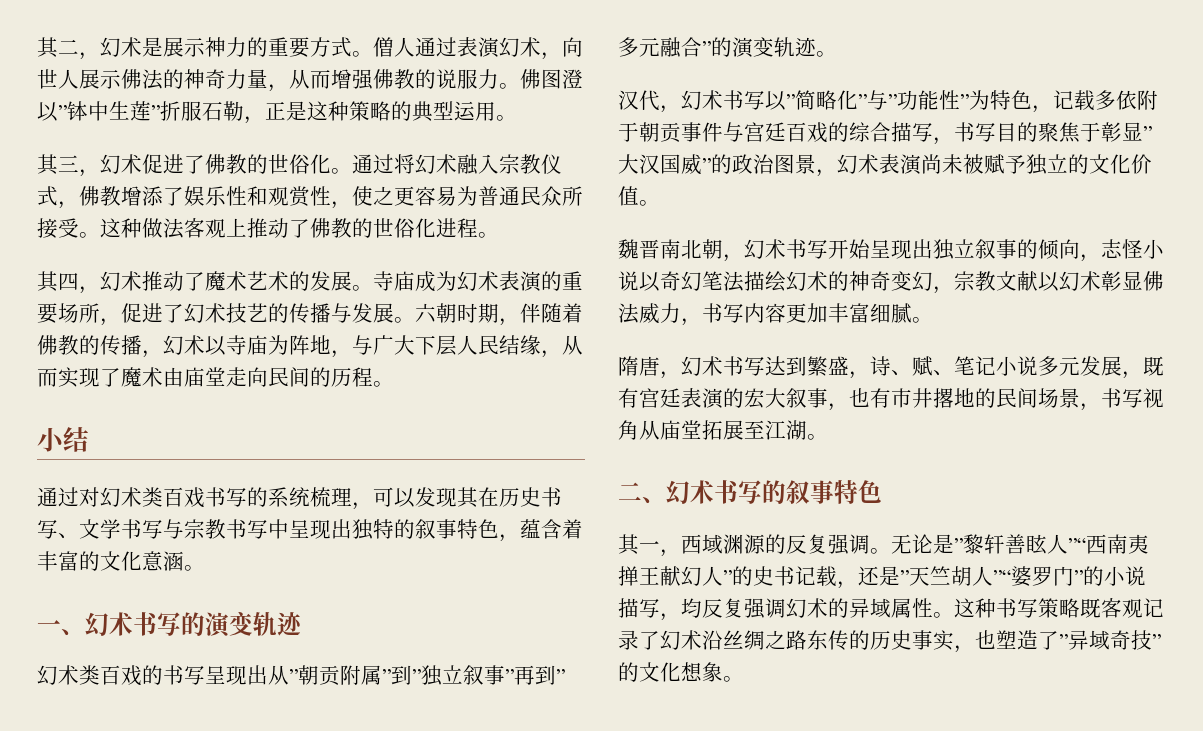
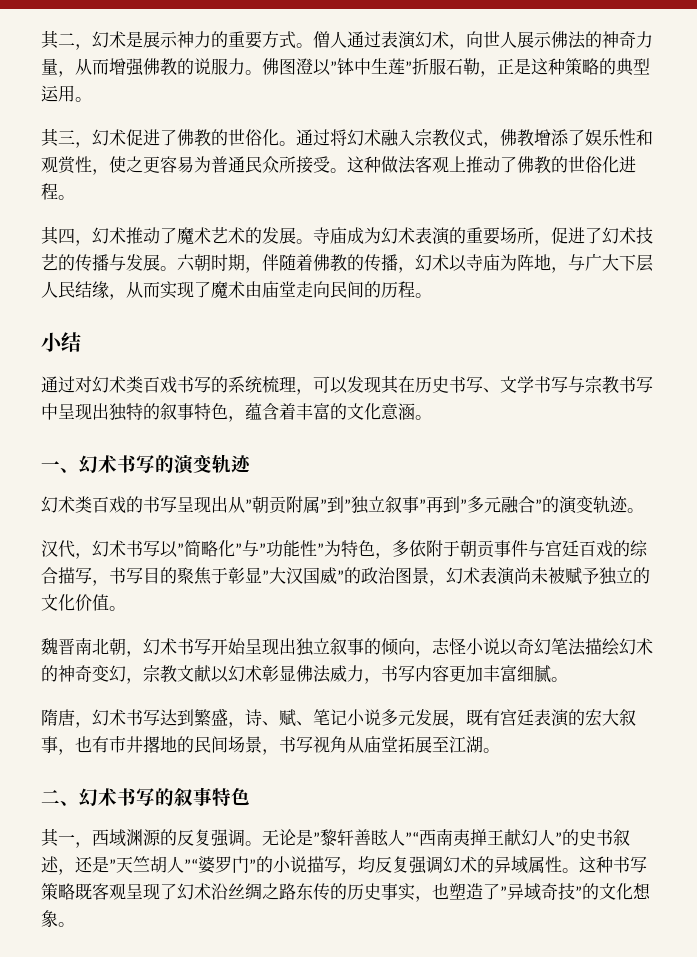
[1053,90,1095,111] 记载 -> (392, 556) none
[795,566,837,587] 记载 -> [613,829,630,846] [41,856,59,873] 叙述
[1143,598,1164,617] [618,630,639,650] 记录 -> [126,883,160,900] 呈现

